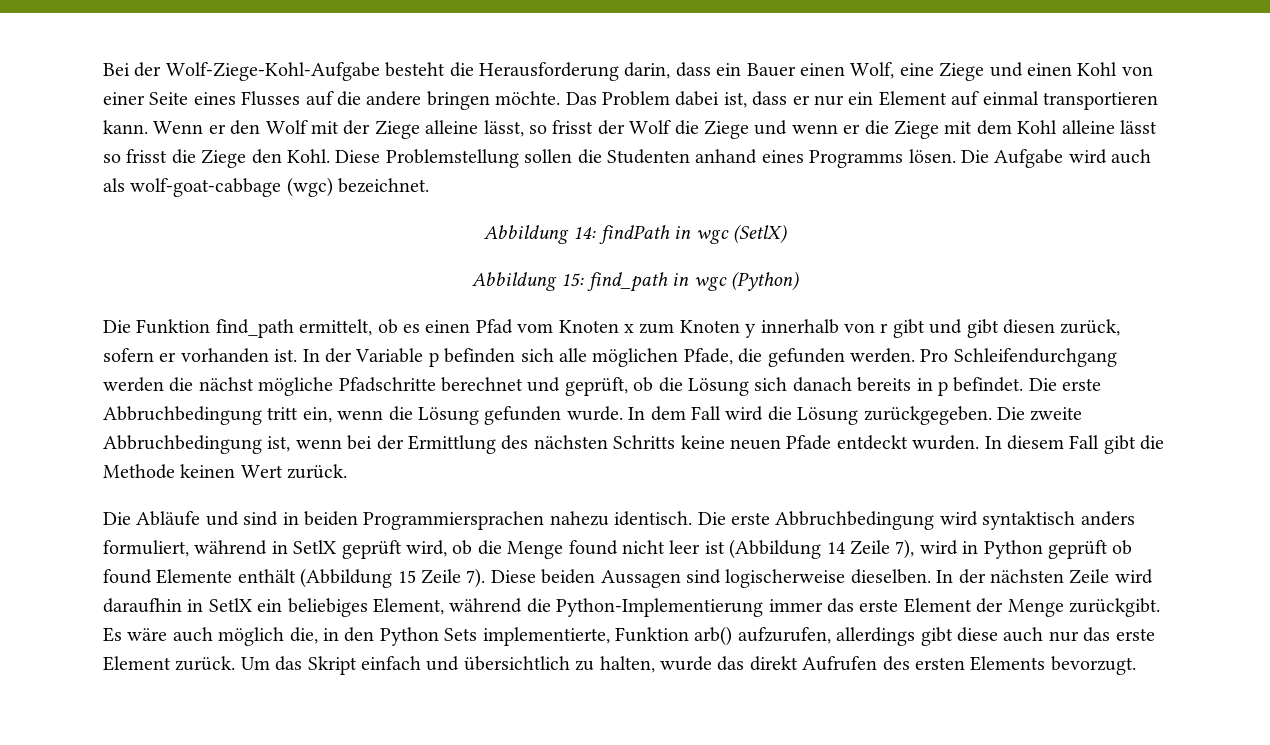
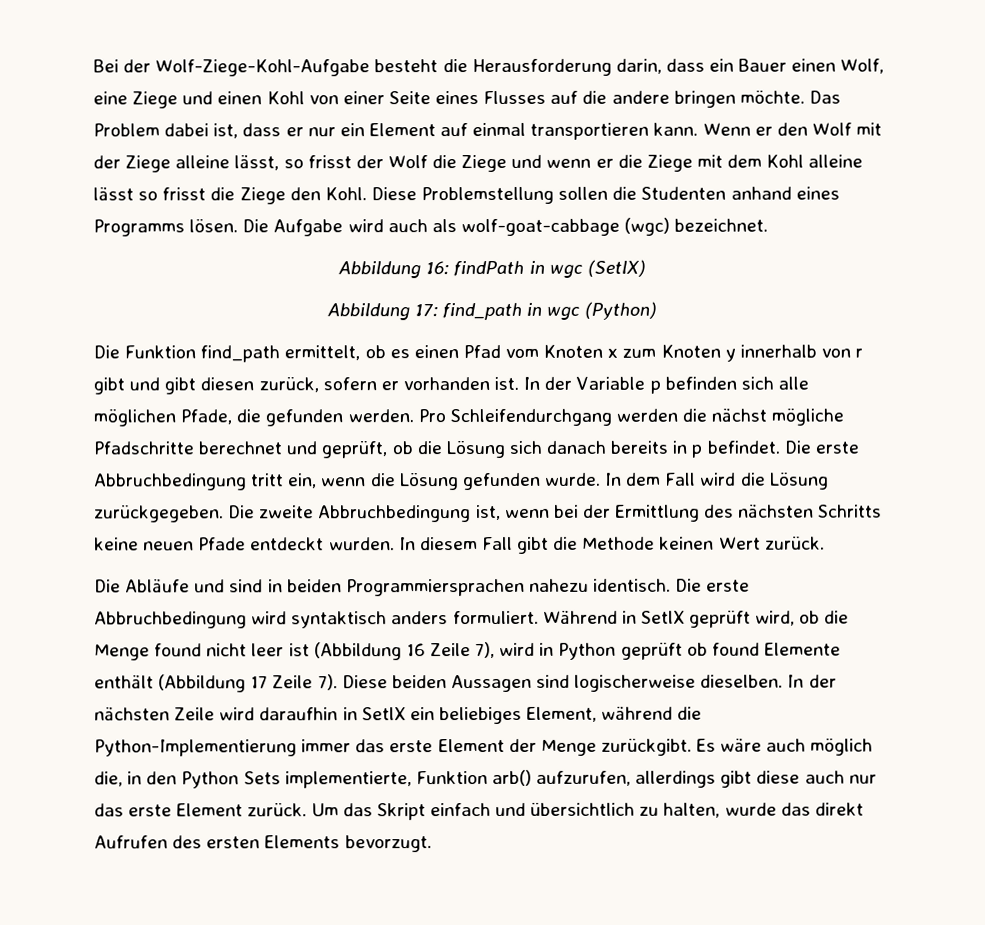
[573,226,597,239] 14: -> [425,261,450,276] 16:
[561,273,585,287] 15: -> [413,303,438,318] 17:
[103,540,268,557] formuliert, während -> [452,610,618,625] formuliert. Während
[826,542,845,554] 14 -> [405,643,426,657] 16
[397,570,416,583] 15 -> [250,675,269,689] 17

